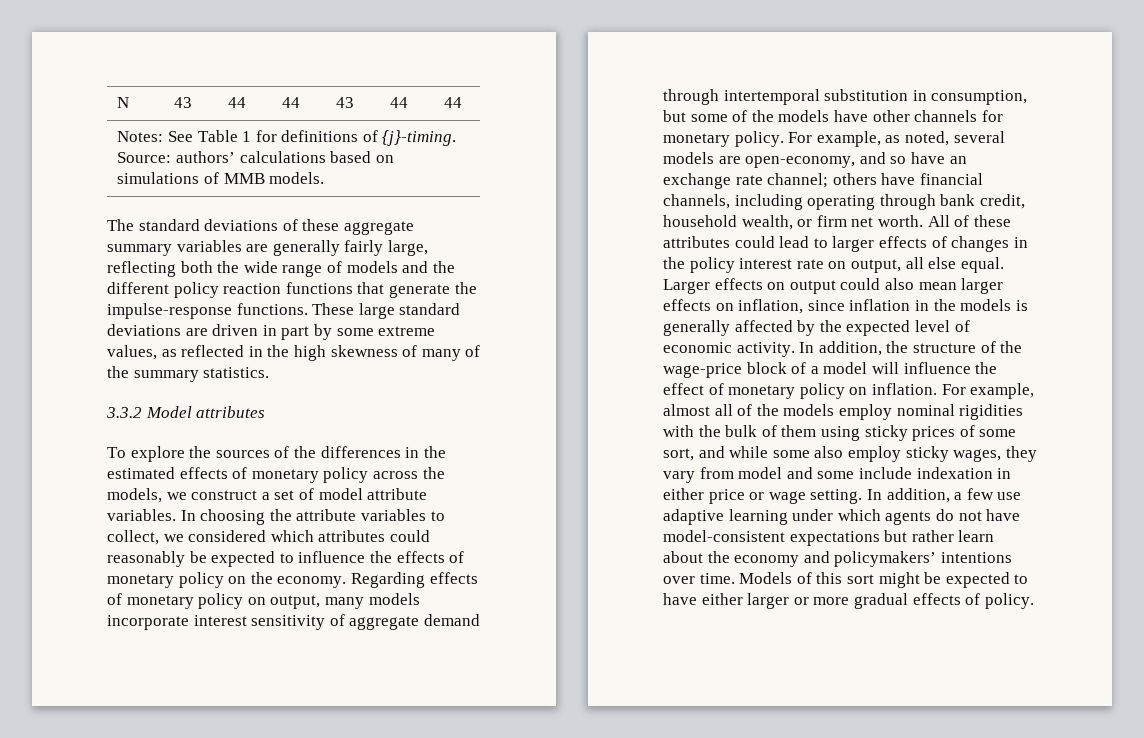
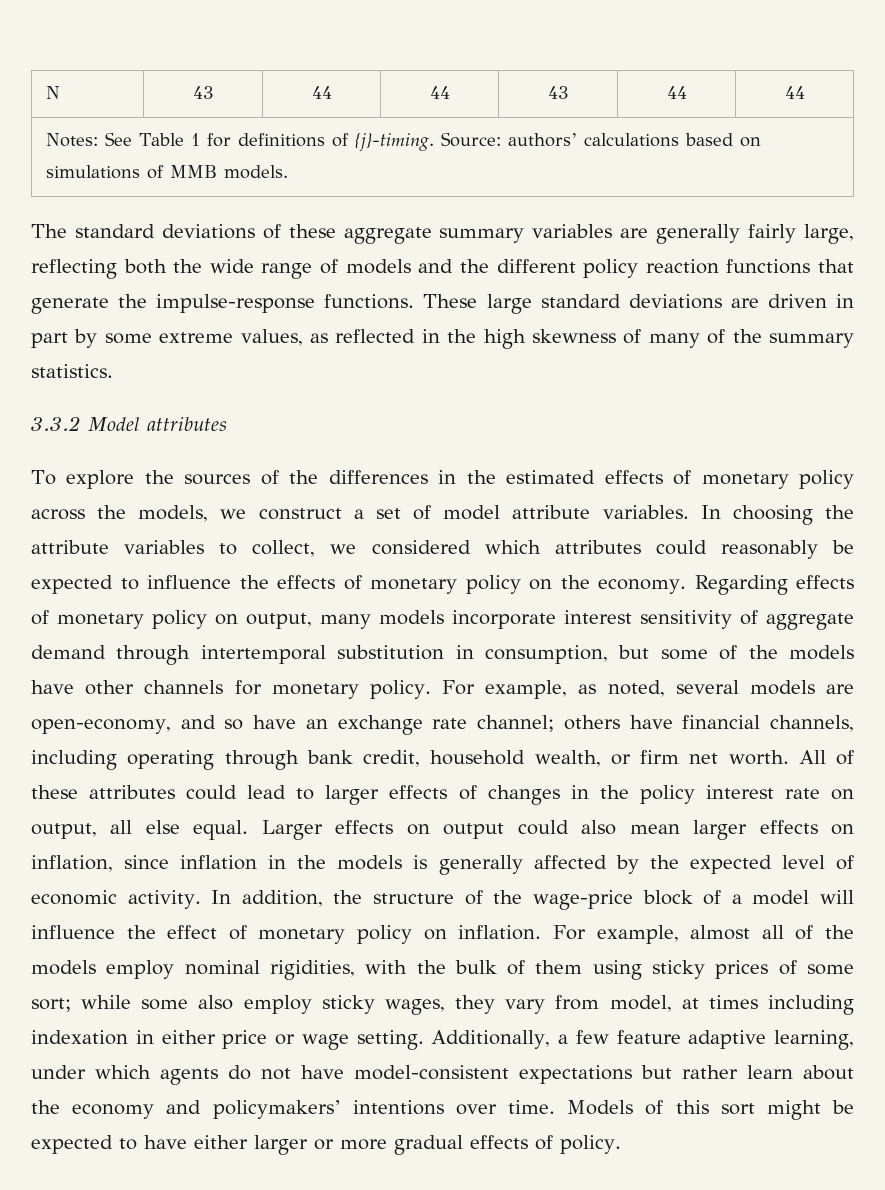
[959,404,1024,420] rigidities -> [269,960,355,980] rigidities,
[663,446,725,461] sort, and -> [31,998,71,1012] sort;
[738,467,912,479] model and some include -> [609,995,855,1015] model, at times including
[866,488,1022,503] [663,509,788,525] In addition, a few use adaptive learning -> [431,1030,854,1050] Additionally, a few feature adaptive learning,

